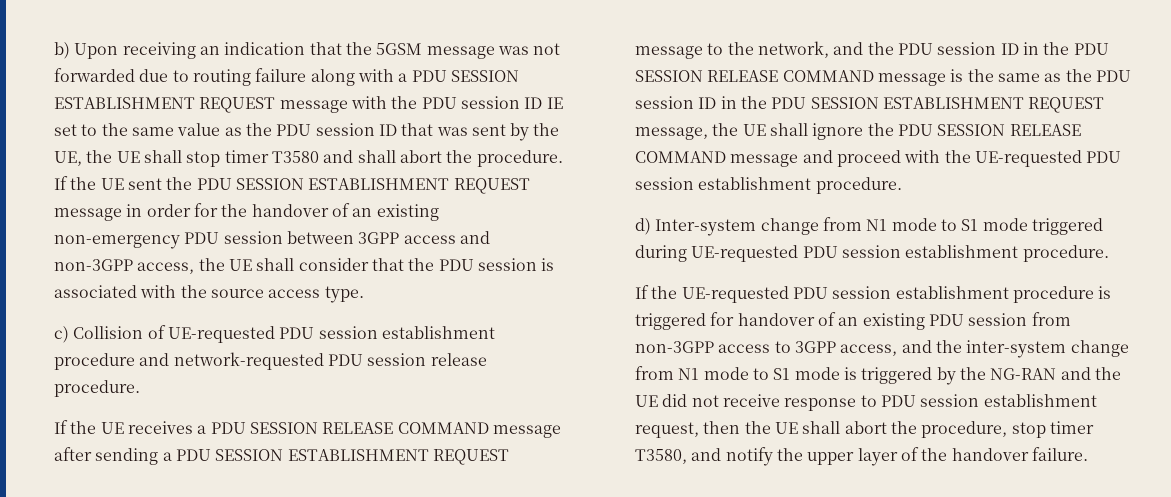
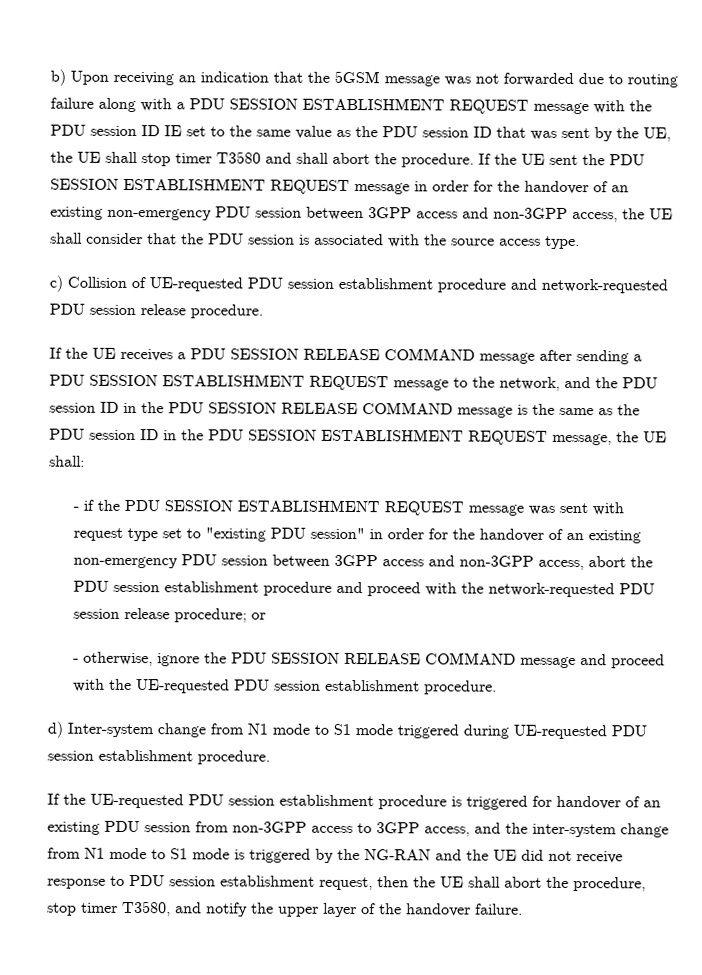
[769,123,808,136] shall -> [49,455,86,467] [73,499,625,516] [73,527,642,544] [73,554,654,571] [73,580,656,598] [73,607,267,623] [73,651,154,667] shall: // - if the PDU SESSION ESTABLISHMENT REQUEST message was sent with request type set to "existing PDU session" in order for the handover of an existing non-emergency PDU session between 3GPP access and non-3GPP access, abort the PDU session establishment procedure and proceed with the network-requested PDU session release procedure; or // - otherwise,

